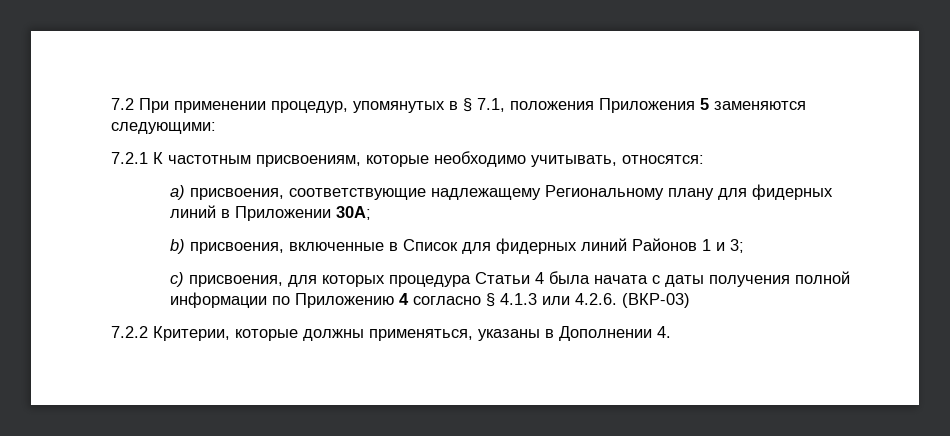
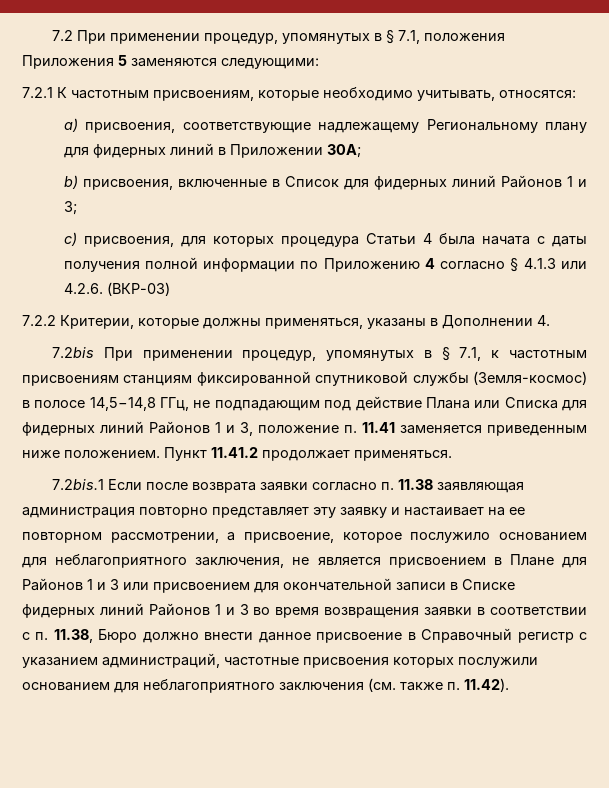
(671, 332) none -> [51,347,587,361] [22,371,587,386] [22,396,588,411] [22,421,587,436] [22,447,452,461] [51,479,524,493] [22,507,525,518] [22,532,587,543] [22,554,587,568] [22,578,515,593] [22,603,588,618] [22,628,587,643] [22,653,538,668] [22,678,509,693] // 7.2bis При применении процедур, упомянутых в § 7.1, к частотным присвоениям станциям фиксированной спутниковой службы (Земля-космос) в полосе 14,5−14,8 ГГц, не подпадающим под действие Плана или Списка для фидерных линий Районов 1 и 3, положение п. 11.41 заменяется приведенным ниже положением. Пункт 11.41.2 продолжает применяться. // 7.2bis.1 Если после возврата заявки согласно п. 11.38 заявляющая администрация повторно представляет эту заявку и настаивает на ее повторном рассмотрении, а присвоение, которое послужило основанием для неблагоприятного заключения, не является присвоением в Плане для Районов 1 и 3 или присвоением для окончательной записи в Списке фидерных линий Районов 1 и 3 во время возвращения заявки в соответствии с п. 11.38, Бюро должно внести данное присвоение в Справочный регистр с указанием администраций, частотные присвоения которых послужили основанием для неблагоприятного заключения (см. также п. 11.42).

